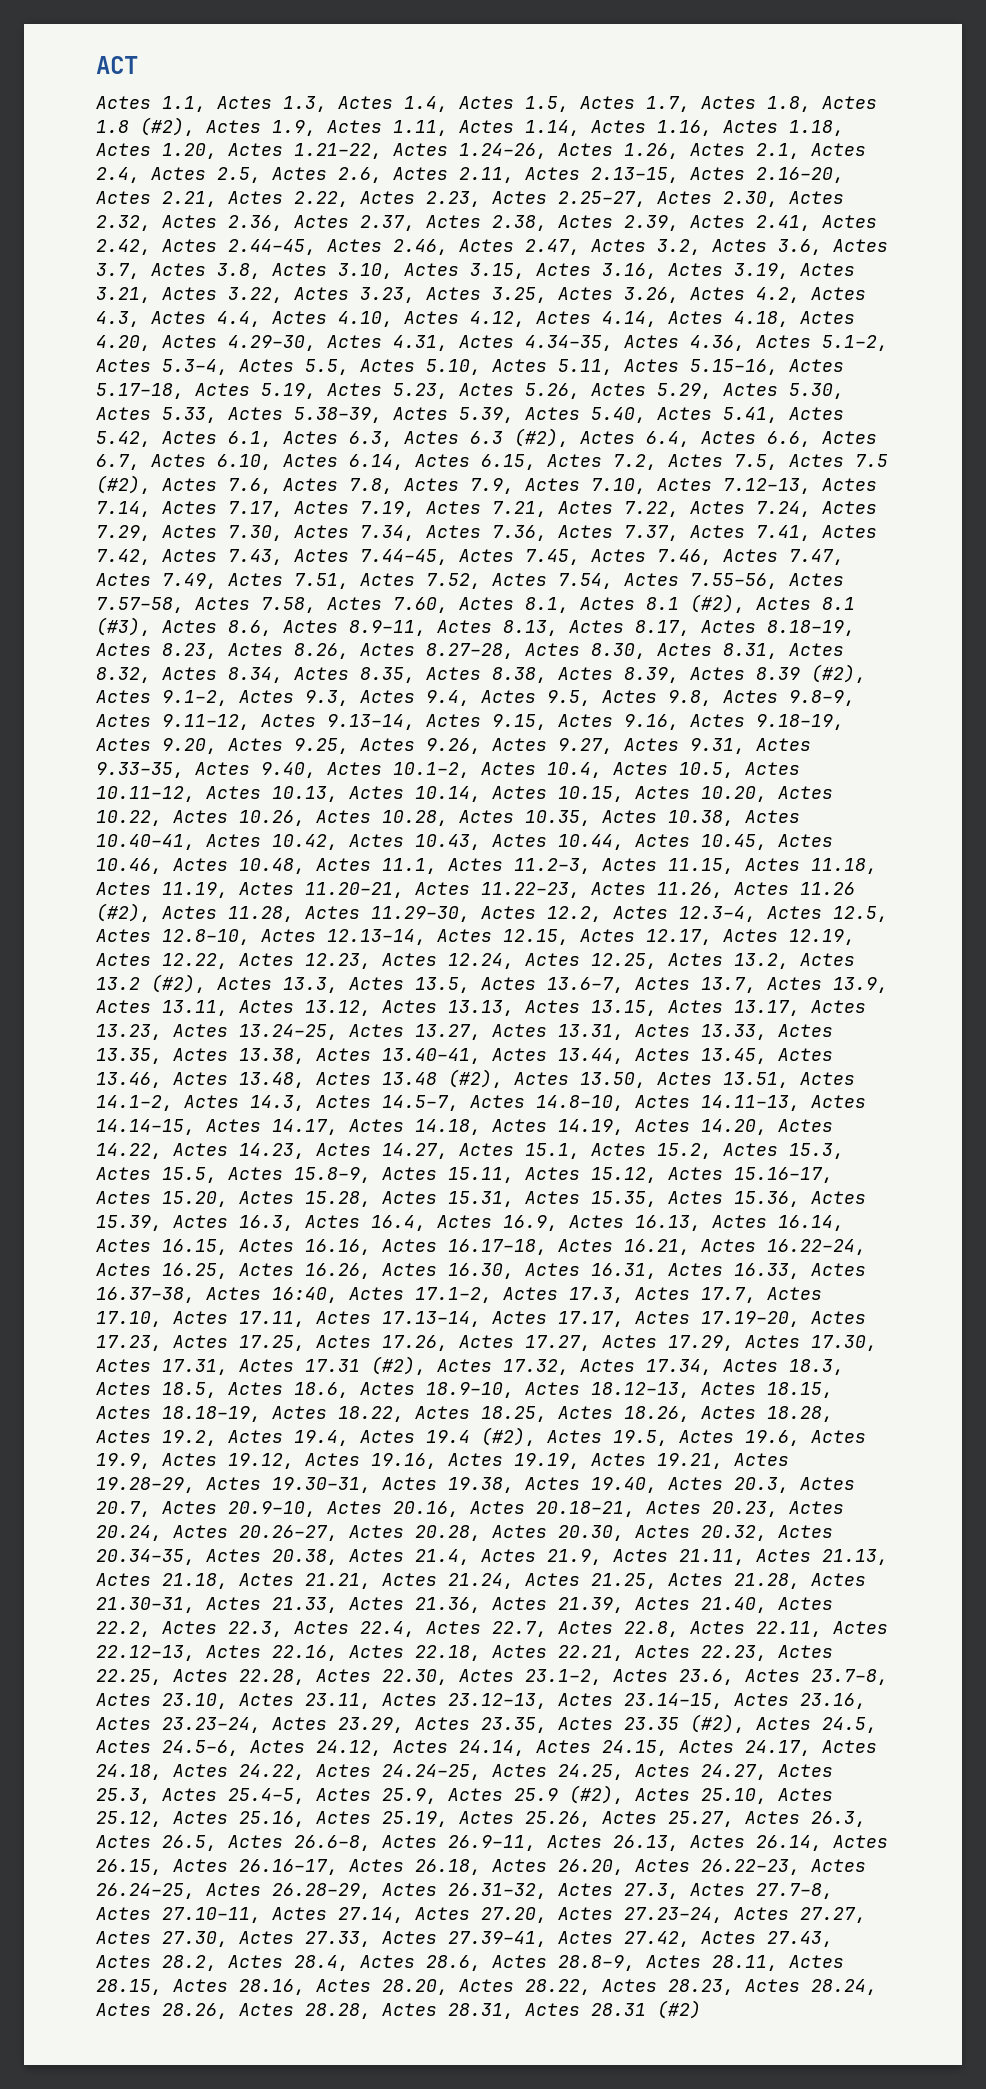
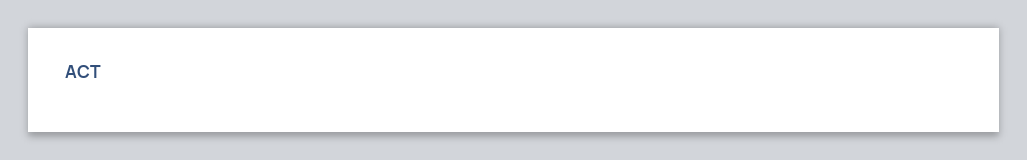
[96,96,877,112] [96,117,844,136] [96,143,866,159] [96,167,844,183] [96,191,844,207] [96,215,877,231] [96,239,888,255] [96,263,855,279] [96,287,866,303] [96,311,855,327] [96,335,888,351] [96,359,844,375] [96,383,844,399] [96,407,844,423] [96,428,877,447] [96,454,888,470] [96,475,877,494] [96,501,877,517] [96,525,877,541] [96,549,844,565] [96,573,844,589] [96,594,855,613] [96,617,855,636] [96,643,844,659] [96,664,866,683] [96,690,855,706] [96,714,844,730] [96,738,811,754] [96,762,800,778] [96,786,833,802] [96,810,800,826] [96,834,833,850] [96,858,877,874] [96,882,855,898] [96,903,888,922] [96,929,855,945] [96,953,855,969] [96,974,888,993] [96,1000,866,1016] [96,1024,833,1040] [96,1048,833,1064] [96,1069,855,1088] [96,1095,866,1111] [96,1119,833,1135] [96,1143,844,1159] [96,1167,833,1183] [96,1191,866,1207] [96,1215,844,1231] [96,1239,866,1255] [96,1263,866,1279] [96,1287,822,1303] [96,1311,866,1327] [96,1335,877,1351] [96,1356,844,1375] [96,1382,833,1398] [96,1406,833,1422] [96,1427,866,1446] [96,1453,789,1469] [96,1477,855,1493] [96,1501,844,1517] [96,1525,833,1541] [96,1549,888,1565] [96,1573,866,1589] [96,1597,833,1613] [96,1621,888,1637] [96,1645,833,1661] [96,1669,888,1685] [96,1693,866,1709] [96,1714,877,1733] [96,1740,877,1756] [96,1764,833,1780] [96,1785,833,1804] [96,1811,866,1827] [96,1835,888,1851] [96,1859,866,1875] [96,1883,833,1899] [96,1907,866,1923] [96,1931,833,1947] [96,1955,844,1971] [96,1979,877,1995] [96,2000,701,2019] // Actes 1.1, Actes 1.3, Actes 1.4, Actes 1.5, Actes 1.7, Actes 1.8, Actes 1.8 (#2), Actes 1.9, Actes 1.11, Actes 1.14, Actes 1.16, Actes 1.18, Actes 1.20, Actes 1.21–22, Actes 1.24–26, Actes 1.26, Actes 2.1, Actes 2.4, Actes 2.5, Actes 2.6, Actes 2.11, Actes 2.13–15, Actes 2.16–20, Actes 2.21, Actes 2.22, Actes 2.23, Actes 2.25–27, Actes 2.30, Actes 2.32, Actes 2.36, Actes 2.37, Actes 2.38, Actes 2.39, Actes 2.41, Actes 2.42, Actes 2.44–45, Actes 2.46, Actes 2.47, Actes 3.2, Actes 3.6, Actes 3.7, Actes 3.8, Actes 3.10, Actes 3.15, Actes 3.16, Actes 3.19, Actes 3.21, Actes 3.22, Actes 3.23, Actes 3.25, Actes 3.26, Actes 4.2, Actes 4.3, Actes 4.4, Actes 4.10, Actes 4.12, Actes 4.14, Actes 4.18, Actes 4.20, Actes 4.29–30, Actes 4.31, Actes 4.34–35, Actes 4.36, Actes 5.1–2, Actes 5.3–4, Actes 5.5, Actes 5.10, Actes 5.11, Actes 5.15–16, Actes 5.17–18, Actes 5.19, Actes 5.23, Actes 5.26, Actes 5.29, Actes 5.30, Actes 5.33, Actes 5.38–39, Actes 5.39, Actes 5.40, Actes 5.41, Actes 5.42, Actes 6.1, Actes 6.3, Actes 6.3 (#2), Actes 6.4, Actes 6.6, Actes 6.7, Actes 6.10, Actes 6.14, Actes 6.15, Actes 7.2, Actes 7.5, Actes 7.5 (#2), Actes 7.6, Actes 7.8, Actes 7.9, Actes 7.10, Actes 7.12–13, Actes 7.14, Actes 7.17, Actes 7.19, Actes 7.21, Actes 7.22, Actes 7.24, Actes 7.29, Actes 7.30, Actes 7.34, Actes 7.36, Actes 7.37, Actes 7.41, Actes 7.42, Actes 7.43, Actes 7.44–45, Actes 7.45, Actes 7.46, Actes 7.47, Actes 7.49, Actes 7.51, Actes 7.52, Actes 7.54, Actes 7.55–56, Actes 7.57–58, Actes 7.58, Actes 7.60, Actes 8.1, Actes 8.1 (#2), Actes 8.1 (#3), Actes 8.6, Actes 8.9–11, Actes 8.13, Actes 8.17, Actes 8.18–19, Actes 8.23, Actes 8.26, Actes 8.27–28, Actes 8.30, Actes 8.31, Actes 8.32, Actes 8.34, Actes 8.35, Actes 8.38, Actes 8.39, Actes 8.39 (#2), Actes 9.1–2, Actes 9.3, Actes 9.4, Actes 9.5, Actes 9.8, Actes 9.8–9, Actes 9.11–12, Actes 9.13–14, Actes 9.15, Actes 9.16, Actes 9.18–19, Actes 9.20, Actes 9.25, Actes 9.26, Actes 9.27, Actes 9.31, Actes 9.33–35, Actes 9.40, Actes 10.1–2, Actes 10.4, Actes 10.5, Actes 10.11–12, Actes 10.13, Actes 10.14, Actes 10.15, Actes 10.20, Actes 10.22, Actes 10.26, Actes 10.28, Actes 10.35, Actes 10.38, Actes 10.40–41, Actes 10.42, Actes 10.43, Actes 10.44, Actes 10.45, Actes 10.46, Actes 10.48, Actes 11.1, Actes 11.2–3, Actes 11.15, Actes 11.18, Actes 11.19, Actes 11.20–21, Actes 11.22–23, Actes 11.26, Actes 11.26 (#2), Actes 11.28, Actes 11.29–30, Actes 12.2, Actes 12.3–4, Actes 12.5, Actes 12.8–10, Actes 12.13–14, Actes 12.15, Actes 12.17, Actes 12.19, Actes 12.22, Actes 12.23, Actes 12.24, Actes 12.25, Actes 13.2, Actes 13.2 (#2), Actes 13.3, Actes 13.5, Actes 13.6–7, Actes 13.7, Actes 13.9, Actes 13.11, Actes 13.12, Actes 13.13, Actes 13.15, Actes 13.17, Actes 13.23, Actes 13.24–25, Actes 13.27, Actes 13.31, Actes 13.33, Actes 13.35, Actes 13.38, Actes 13.40–41, Actes 13.44, Actes 13.45, Actes 13.46, Actes 13.48, Actes 13.48 (#2), Actes 13.50, Actes 13.51, Actes 14.1–2, Actes 14.3, Actes 14.5–7, Actes 14.8–10, Actes 14.11–13, Actes 14.14–15, Actes 14.17, Actes 14.18, Actes 14.19, Actes 14.20, Actes 14.22, Actes 14.23, Actes 14.27, Actes 15.1, Actes 15.2, Actes 15.3, Actes 15.5, Actes 15.8–9, Actes 15.11, Actes 15.12, Actes 15.16–17, Actes 15.20, Actes 15.28, Actes 15.31, Actes 15.35, Actes 15.36, Actes 15.39, Actes 16.3, Actes 16.4, Actes 16.9, Actes 16.13, Actes 16.14, Actes 16.15, Actes 16.16, Actes 16.17–18, Actes 16.21, Actes 16.22–24, Actes 16.25, Actes 16.26, Actes 16.30, Actes 16.31, Actes 16.33, Actes 16.37–38, Actes 16:40, Actes 17.1–2, Actes 17.3, Actes 17.7, Actes 17.10, Actes 17.11, Actes 17.13–14, Actes 17.17, Actes 17.19–20, Actes 17.23, Actes 17.25, Actes 17.26, Actes 17.27, Actes 17.29, Actes 17.30, Actes 17.31, Actes 17.31 (#2), Actes 17.32, Actes 17.34, Actes 18.3, Actes 18.5, Actes 18.6, Actes 18.9–10, Actes 18.12–13, Actes 18.15, Actes 18.18–19, Actes 18.22, Actes 18.25, Actes 18.26, Actes 18.28, Actes 19.2, Actes 19.4, Actes 19.4 (#2), Actes 19.5, Actes 19.6, Actes 19.9, Actes 19.12, Actes 19.16, Actes 19.19, Actes 19.21, Actes 19.28–29, Actes 19.30–31, Actes 19.38, Actes 19.40, Actes 20.3, Actes 20.7, Actes 20.9–10, Actes 20.16, Actes 20.18–21, Actes 20.23, Actes 20.24, Actes 20.26–27, Actes 20.28, Actes 20.30, Actes 20.32, Actes 20.34–35, Actes 20.38, Actes 21.4, Actes 21.9, Actes 21.11, Actes 21.13, Actes 21.18, Actes 21.21, Actes 21.24, Actes 21.25, Actes 21.28, Actes 21.30–31, Actes 21.33, Actes 21.36, Actes 21.39, Actes 21.40, Actes 22.2, Actes 22.3, Actes 22.4, Actes 22.7, Actes 22.8, Actes 22.11, Actes 22.12–13, Actes 22.16, Actes 22.18, Actes 22.21, Actes 22.23, Actes 22.25, Actes 22.28, Actes 22.30, Actes 23.1–2, Actes 23.6, Actes 23.7–8, Actes 23.10, Actes 23.11, Actes 23.12–13, Actes 23.14–15, Actes 23.16, Actes 23.23–24, Actes 23.29, Actes 23.35, Actes 23.35 (#2), Actes 24.5, Actes 24.5–6, Actes 24.12, Actes 24.14, Actes 24.15, Actes 24.17, Actes 24.18, Actes 24.22, Actes 24.24–25, Actes 24.25, Actes 24.27, Actes 25.3, Actes 25.4–5, Actes 25.9, Actes 25.9 (#2), Actes 25.10, Actes 25.12, Actes 25.16, Actes 25.19, Actes 25.26, Actes 25.27, Actes 26.3, Actes 26.5, Actes 26.6–8, Actes 26.9–11, Actes 26.13, Actes 26.14, Actes 26.15, Actes 26.16–17, Actes 26.18, Actes 26.20, Actes 26.22–23, Actes 26.24–25, Actes 26.28–29, Actes 26.31–32, Actes 27.3, Actes 27.7–8, Actes 27.10–11, Actes 27.14, Actes 27.20, Actes 27.23–24, Actes 27.27, Actes 27.30, Actes 27.33, Actes 27.39–41, Actes 27.42, Actes 27.43, Actes 28.2, Actes 28.4, Actes 28.6, Actes 28.8–9, Actes 28.11, Actes 28.15, Actes 28.16, Actes 28.20, Actes 28.22, Actes 28.23, Actes 28.24, Actes 28.26, Actes 28.28, Actes 28.31, Actes 28.31 (#2) -> (101, 71) none

